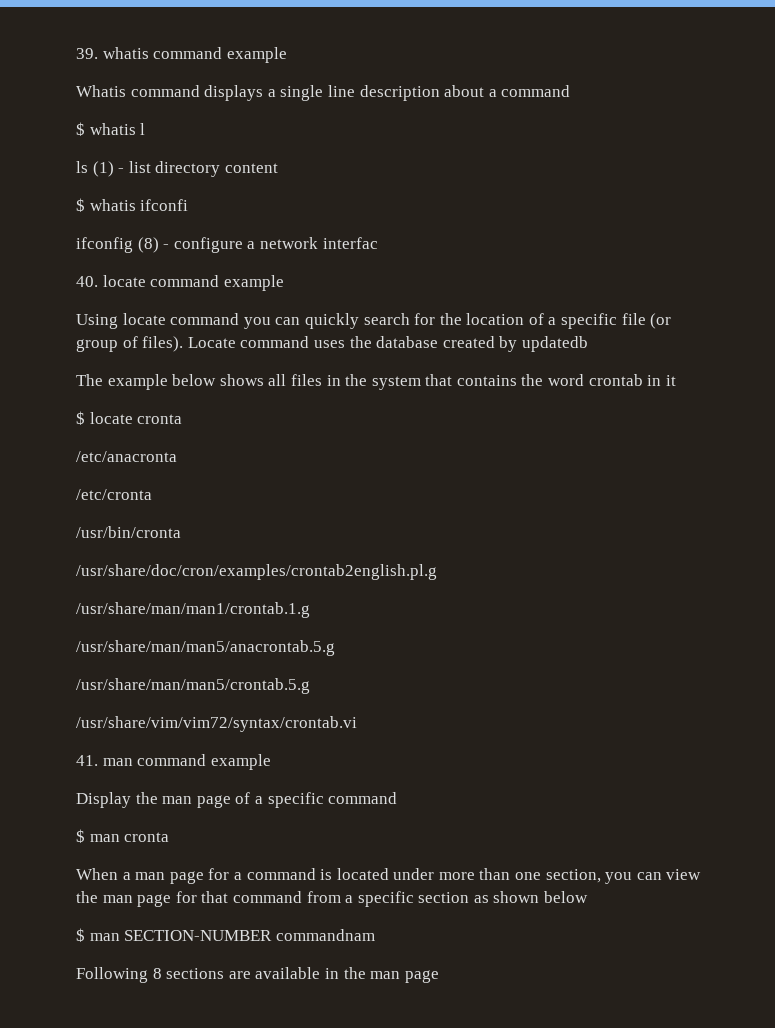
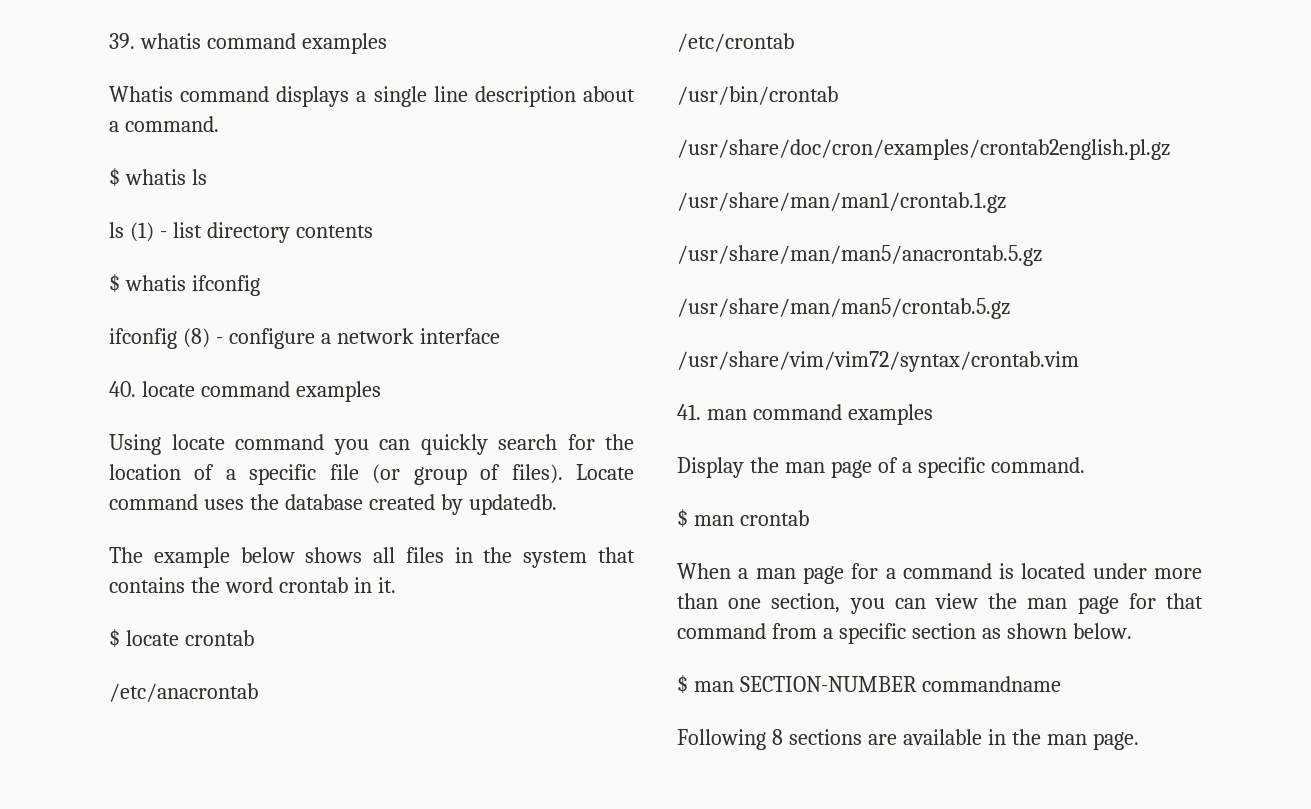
[226,47,287,63] example -> [301,33,387,54] examples
[501,85,571,97] [76,122,146,136] command // $ whatis l -> [124,116,219,132] [109,168,207,187] command. // $ whatis ls
[224,163,278,173] [76,198,189,212] content // $ whatis ifconfi -> [295,225,373,238] [109,274,260,296] contents // $ whatis ifconfig
[322,237,378,249] interfac -> [419,328,500,344] interface
[223,275,284,291] example -> [295,381,381,402] examples
[521,336,588,352] updatedb -> [468,494,557,515] updatedb.
[665,375,676,386] it -> [377,577,396,593] it.
[137,414,183,424] [76,451,177,462] [76,489,152,500] [76,526,181,538] [76,564,437,580] [76,602,310,618] [76,640,335,656] [76,678,310,694] [76,716,357,732] cronta // /etc/anacronta // /etc/cronta // /usr/bin/cronta // /usr/share/doc/cron/examples/crontab2english.pl.g // /usr/share/man/man1/crontab.1.g // /usr/share/man/man5/anacrontab.5.g // /usr/share/man/man5/crontab.5.g // /usr/share/vim/vim72/syntax/crontab.vi -> [184,630,254,646] [109,683,258,702] [677,33,794,52] [677,86,838,105] [677,139,1170,160] [677,192,1006,213] [677,245,1042,266] [677,298,1010,319] [677,351,1079,372] crontab // /etc/anacrontab // /etc/crontab // /usr/bin/crontab // /usr/share/doc/cron/examples/crontab2english.pl.gz // /usr/share/man/man1/crontab.1.gz // /usr/share/man/man5/anacrontab.5.gz // /usr/share/man/man5/crontab.5.gz // /usr/share/vim/vim72/syntax/crontab.vim
[210,754,271,770] example -> [847,404,933,425] examples
[328,792,398,804] [76,829,170,843] command // $ man cronta -> [990,457,1085,473] [677,509,809,528] command. // $ man crontab
[544,891,589,903] below -> [1072,623,1132,639] below.
[275,929,375,941] commandnam -> [921,676,1061,692] commandname
[404,970,439,983] page -> [1092,732,1139,750] page.

